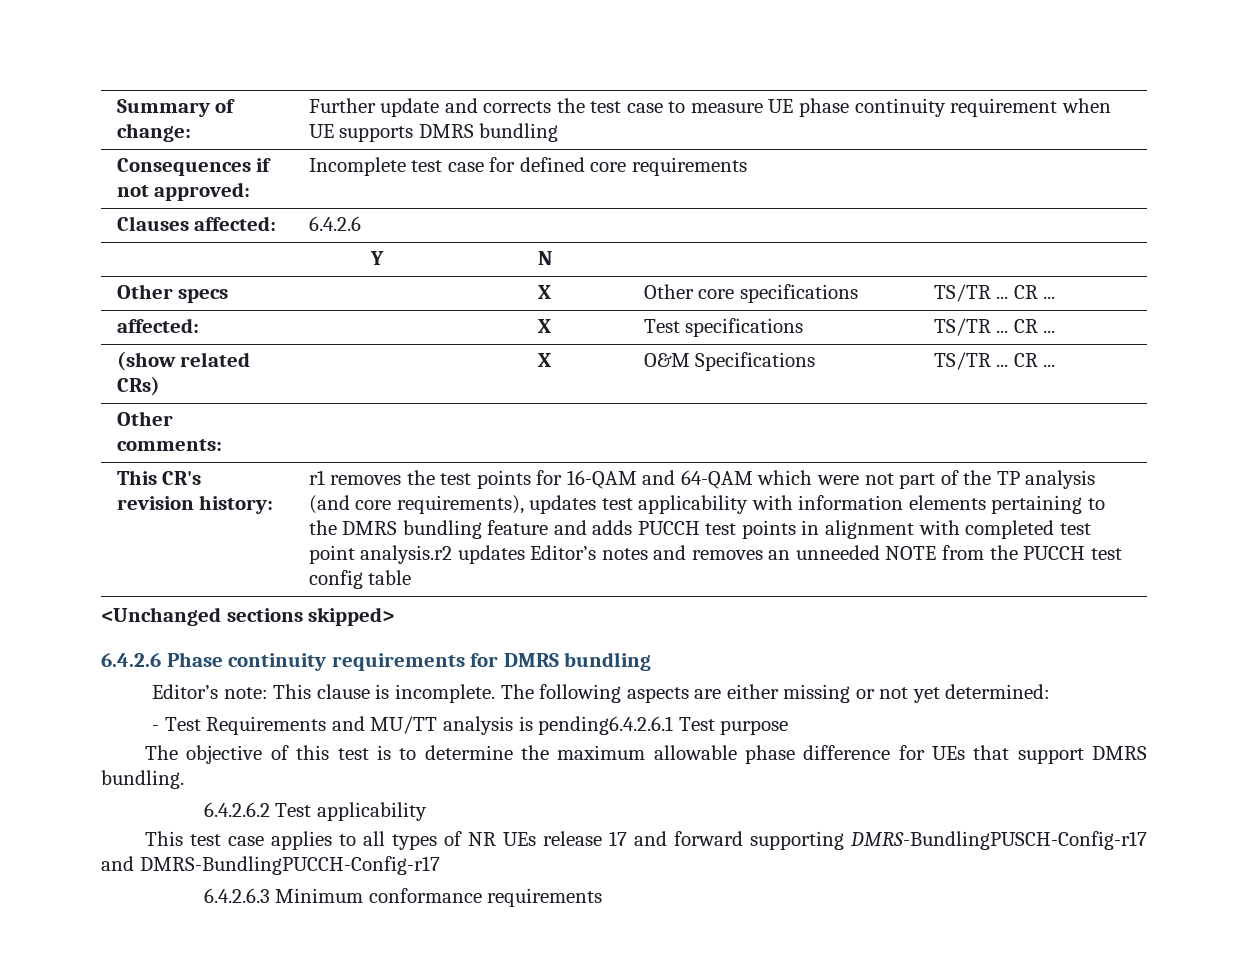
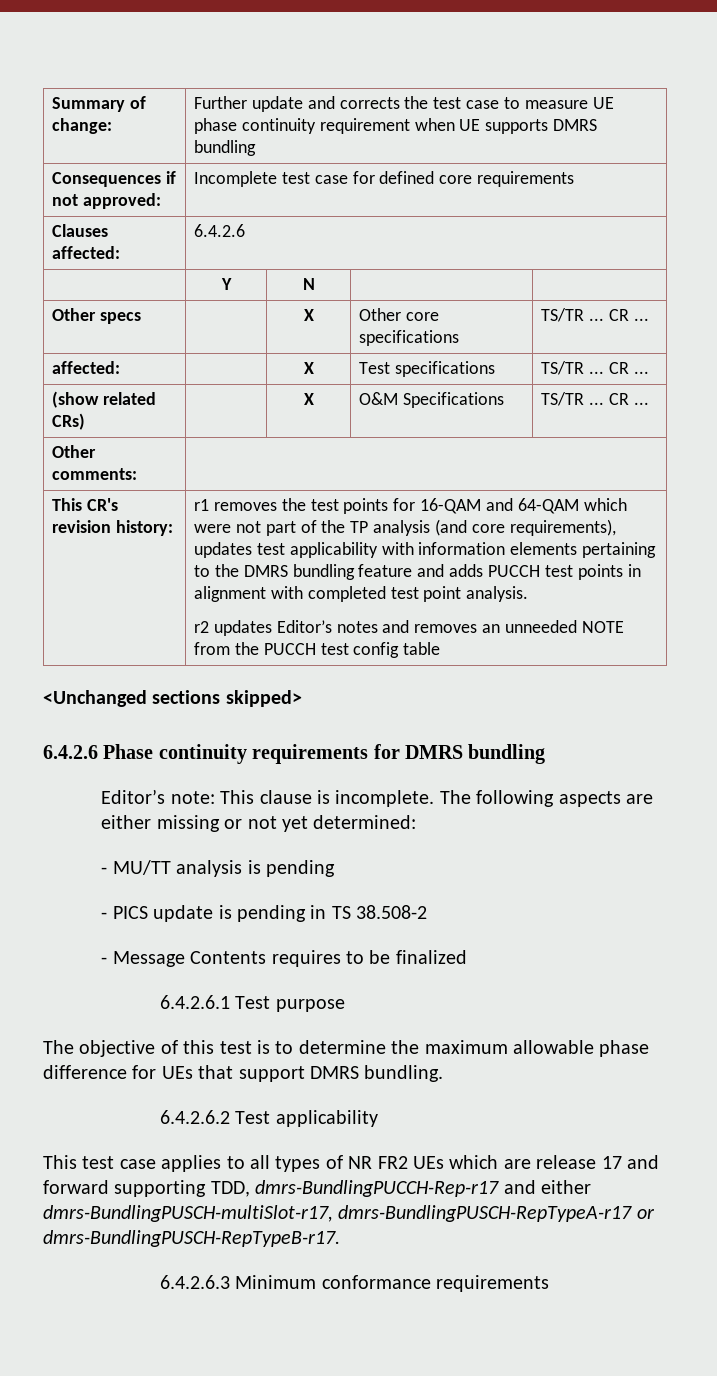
[360,545,453,564] analysis.r2 -> [466,586,529,602] [193,621,209,633] analysis. // r2
[164,716,674,735] Test Requirements and MU/TT analysis is pending6.4.2.6.1 -> [112,860,335,877] [101,905,428,922] [101,950,467,967] [159,995,230,1009] MU/TT analysis is pending // - PICS update is pending in TS 38.508-2 // - Message Contents requires to be finalized // 6.4.2.6.1
[503,832,537,846] UEs -> [377,1155,531,1169] FR2 UEs which are
[850,831,1147,850] [101,856,440,875] DMRS-BundlingPUSCH-Config-r17 and DMRS-BundlingPUCCH-Config-r17 -> [210,1180,591,1197] [43,1205,655,1222] [43,1230,340,1247] TDD, dmrs-BundlingPUCCH-Rep-r17 and either dmrs-BundlingPUSCH-multiSlot-r17, dmrs-BundlingPUSCH-RepTypeA-r17 or dmrs-BundlingPUSCH-RepTypeB-r17.

